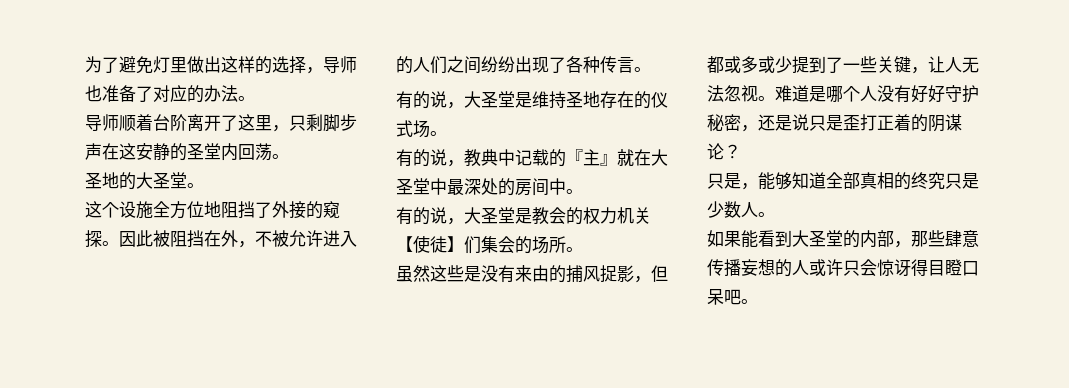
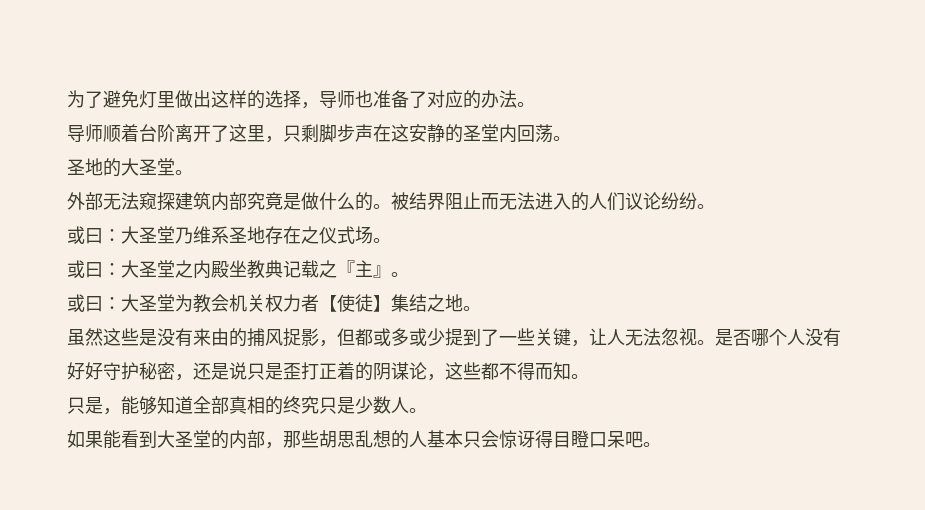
[85,201,340,219] [85,230,357,248] [396,56,651,74] [396,91,566,109] 这个设施全方位地阻挡了外接的窥探。因此被阻挡在外，不被允许进入的人们之间纷纷出现了各种传言。 // 有的说，大圣堂是维持 -> [67,192,715,211] [67,226,229,244] 外部无法窥探建筑内部究竟是做什么的。被结界阻止而无法进入的人们议论纷纷。 // 或曰：大圣堂乃维系
[634,91,651,109] 的 -> [301,226,319,244] 之
[396,149,668,167] [396,178,583,196] [396,207,651,225] [396,235,566,254] 有的说，教典中记载的『主』就在大圣堂中最深处的房间中。 // 有的说，大圣堂是教会的权力机关【使徒】们集会的场所 -> [67,260,409,279] [67,294,463,313] 或曰：大圣堂之内殿坐教典记载之『主』。 // 或曰：大圣堂为教会机关权力者【使徒】集结之地
[775,85,826,102] 难道是 -> [715,329,751,346] 是否
[724,144,741,159] ？ -> [427,362,589,381] ，这些都不得而知。
[945,230,979,247] [707,259,843,277] 肆意传播妄想的人或许 -> [319,430,463,449] 胡思乱想的人基本

